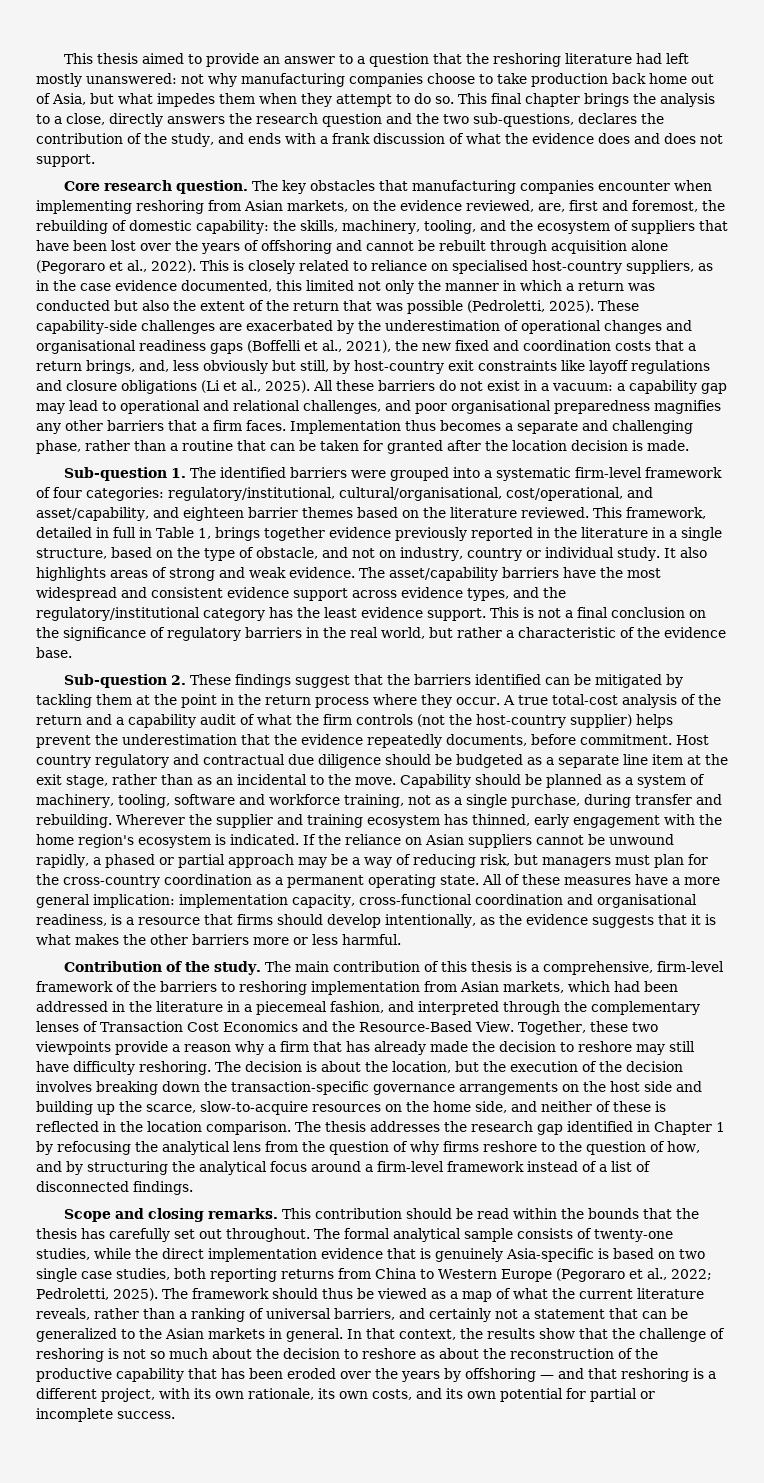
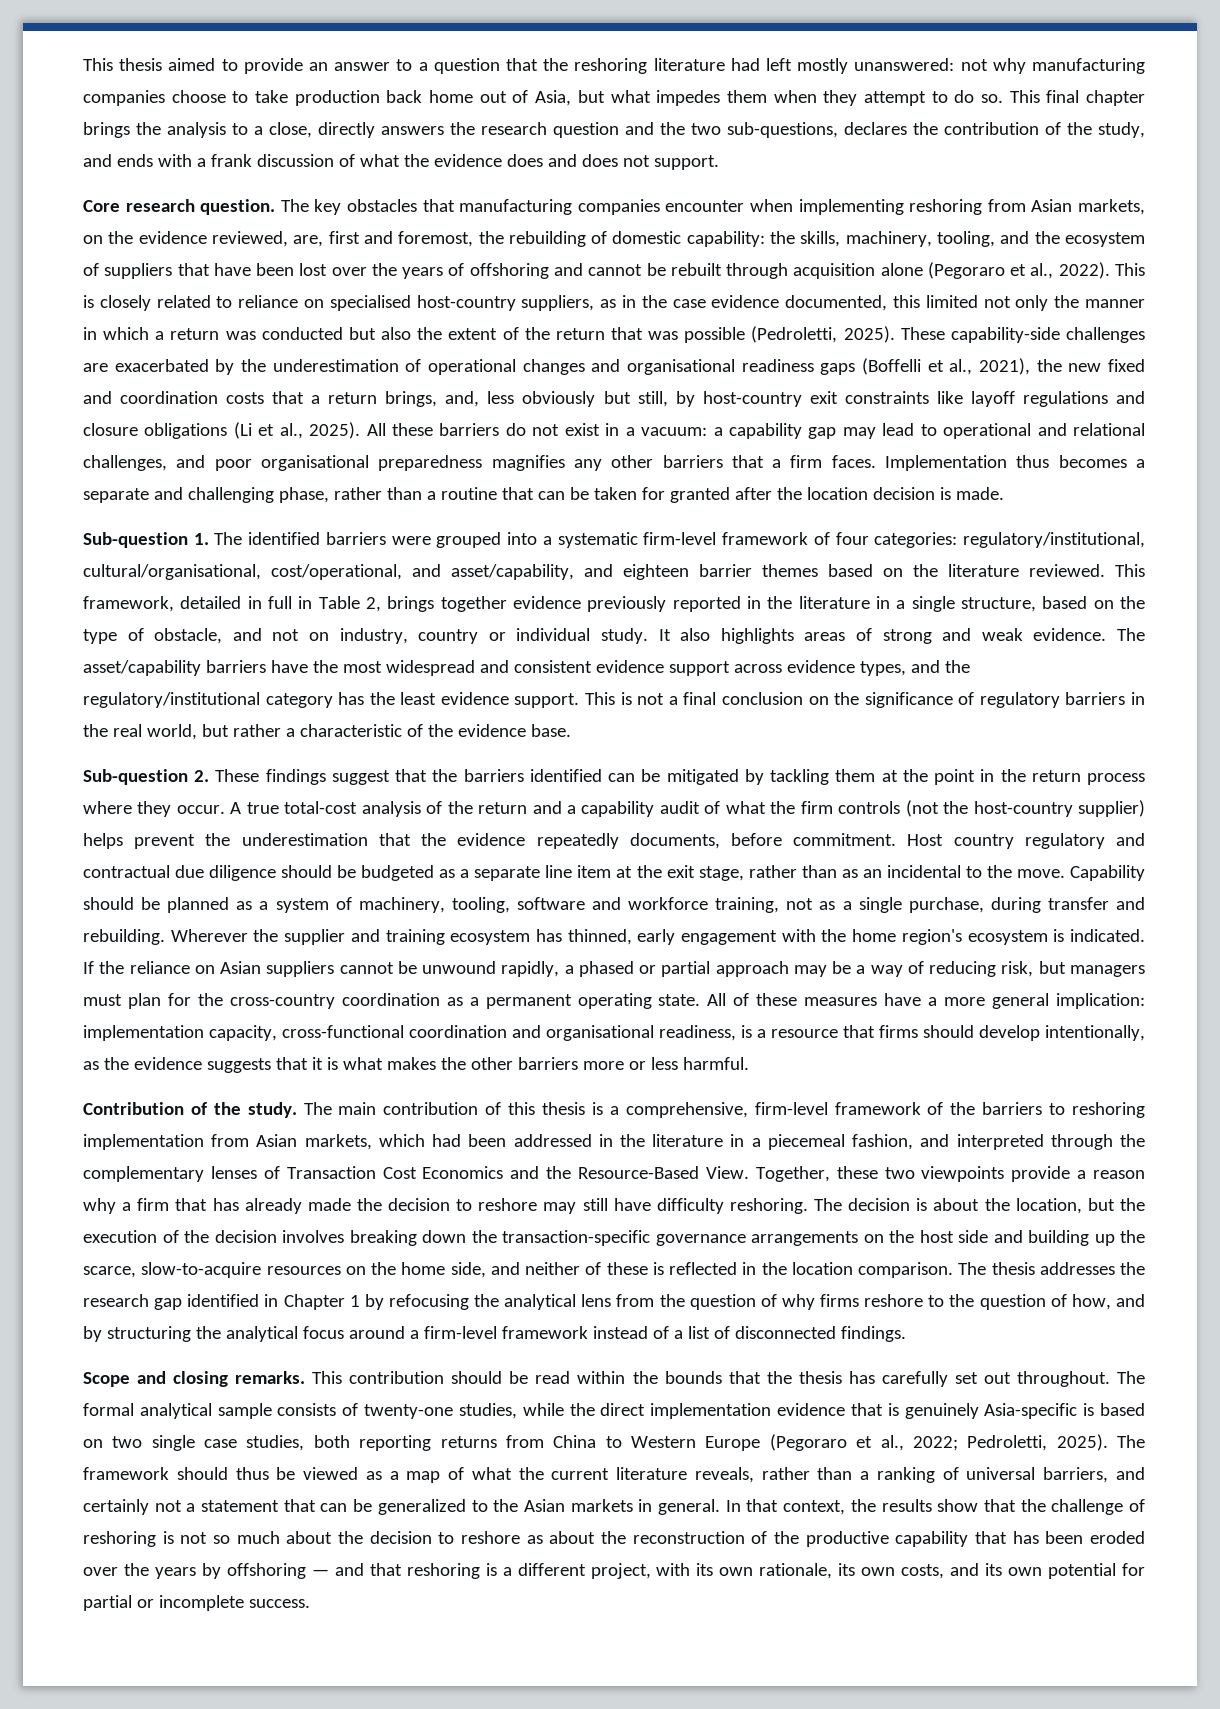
[197,528,211,539] 1, -> [366,597,381,612] 2,

